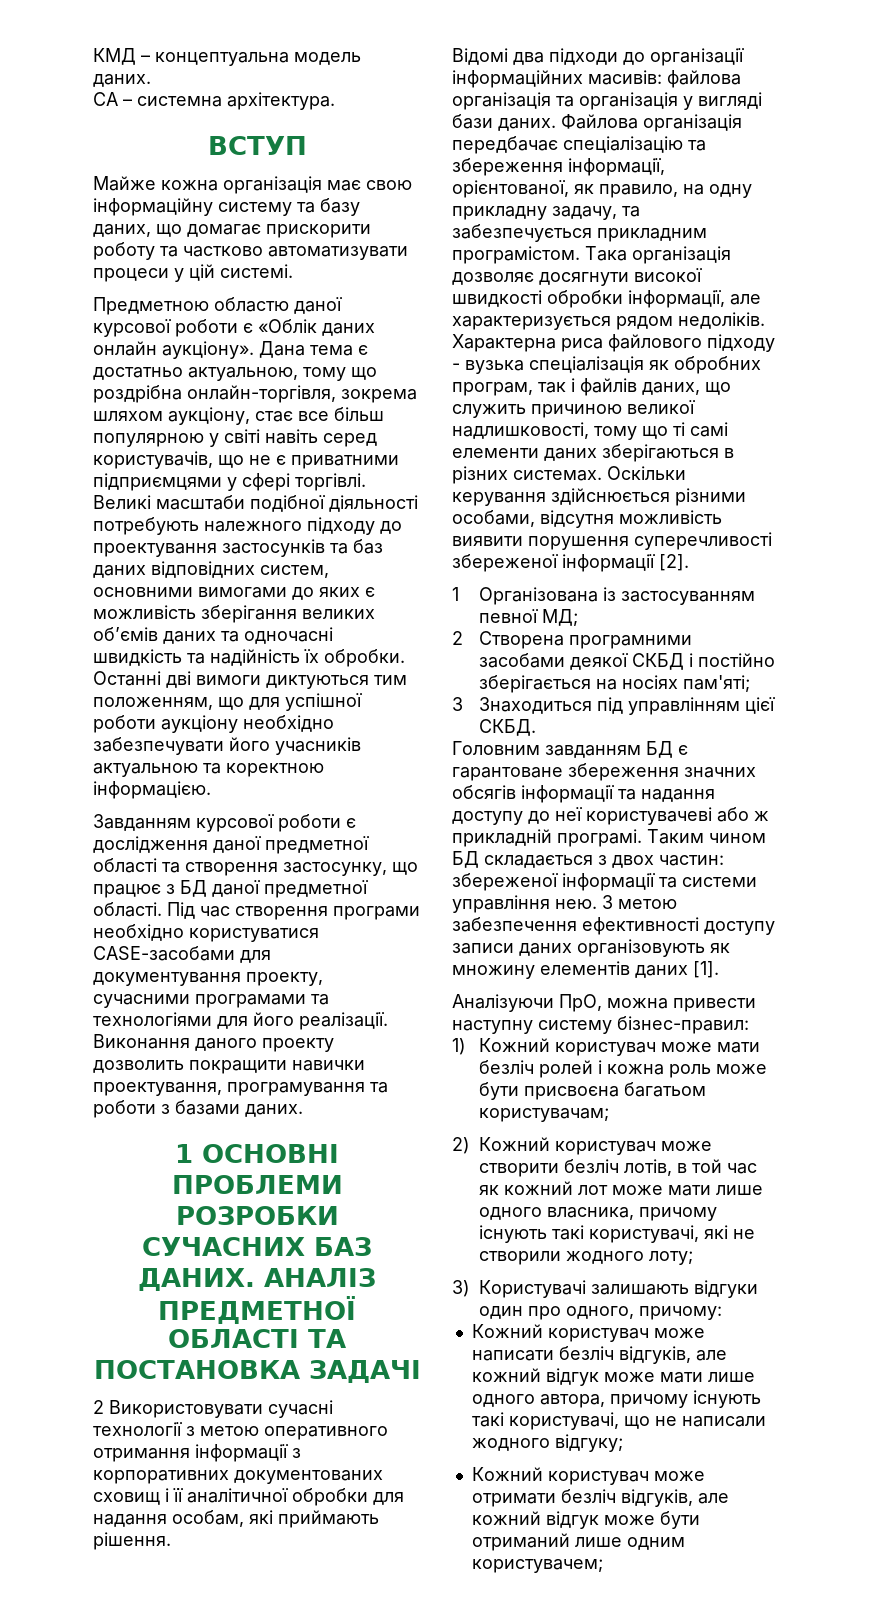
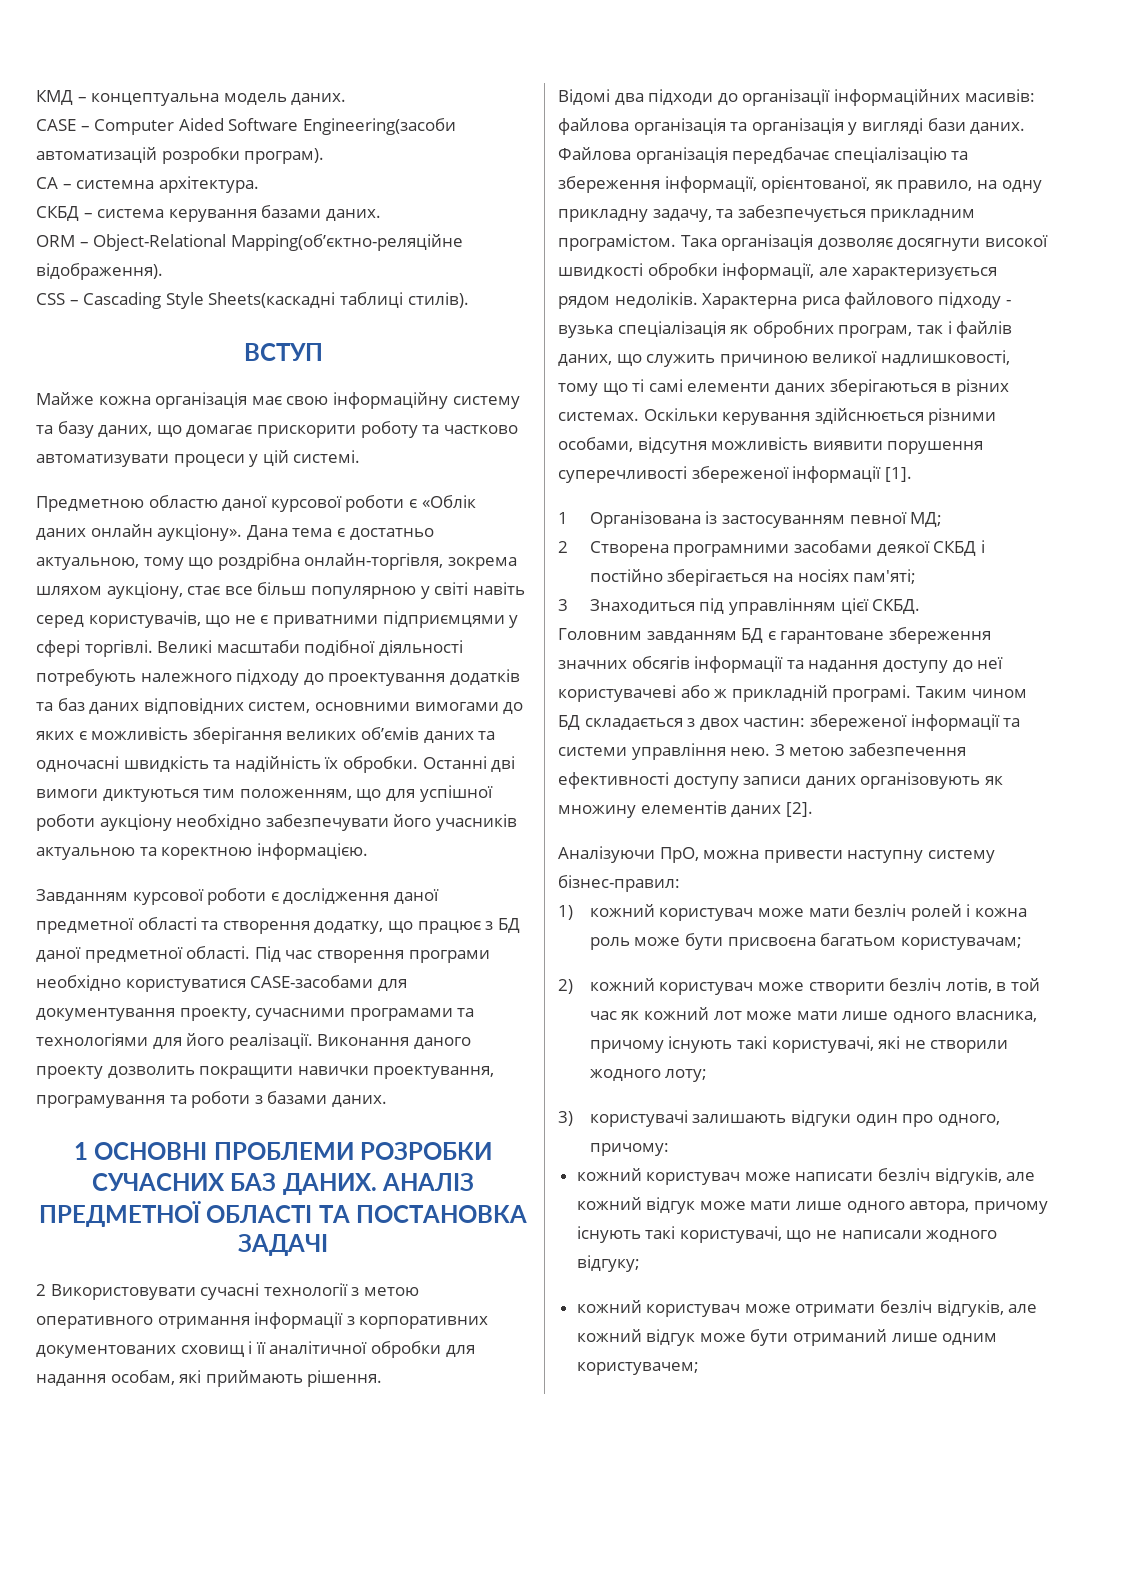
[93,92,335,110] СА – системна архітектура. -> [36,118,456,135] [36,147,325,164] [36,176,259,193] [36,205,381,222] [36,234,463,251] [36,263,163,280] [36,292,469,309] CASE – Computer Aided Software Engineering(засоби автоматизацій розробки програм). // СА – системна архітектура. // СКБД – система керування базами даних. // ORM – Object-Relational Mapping(об’єктно-реляційне відображення). // CSS – Cascading Style Sheets(каскадні таблиці стилів).
[222,539,325,557] застосунків -> [449,669,520,685] додатків
[283,862,387,876] застосунку, -> [314,921,384,934] додатку,
[659,554,689,571] [2]. -> [884,467,912,482] [1].
[693,961,719,978] [1]. -> [785,802,813,817] [2].
[479,1038,551,1052] Кожний -> [589,904,655,917] кожний
[479,1137,551,1151] Кожний -> [589,978,655,991] кожний
[479,1280,587,1298] Користувачі -> [589,1110,688,1127] користувачі
[471,1324,543,1338] Кожний -> [576,1168,642,1181] кожний
[471,1467,543,1481] Кожний -> [576,1300,642,1313] кожний

